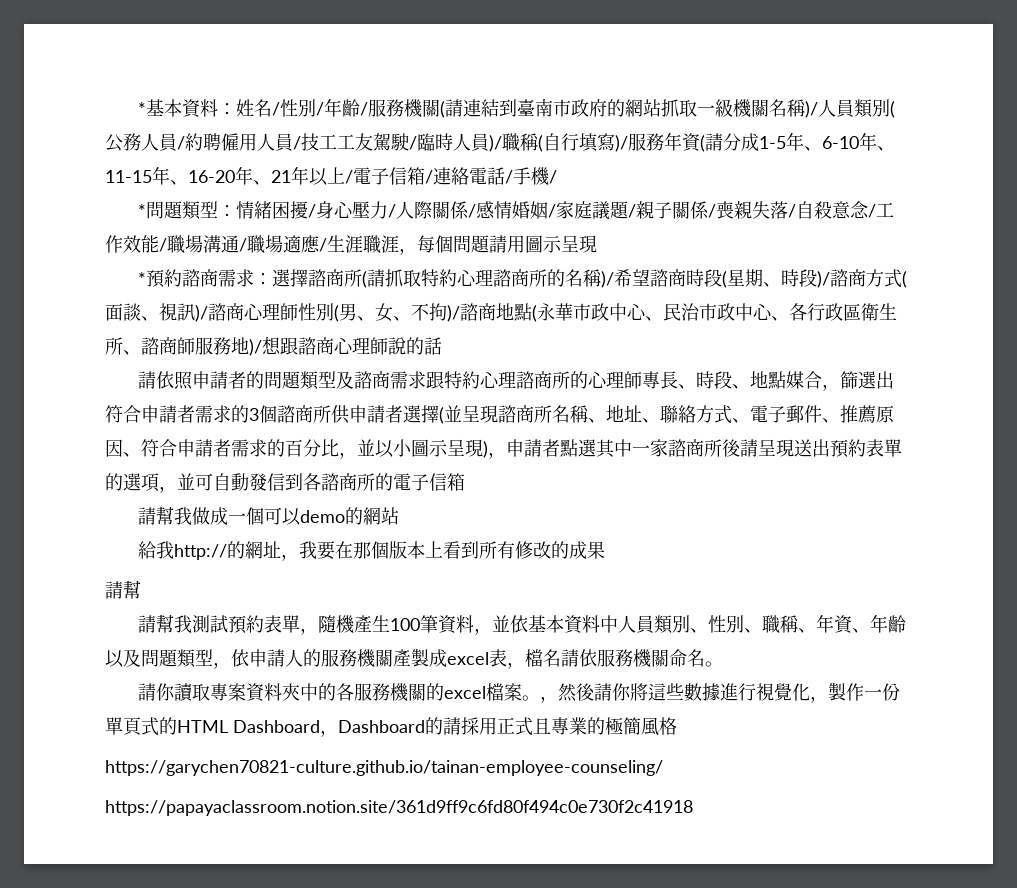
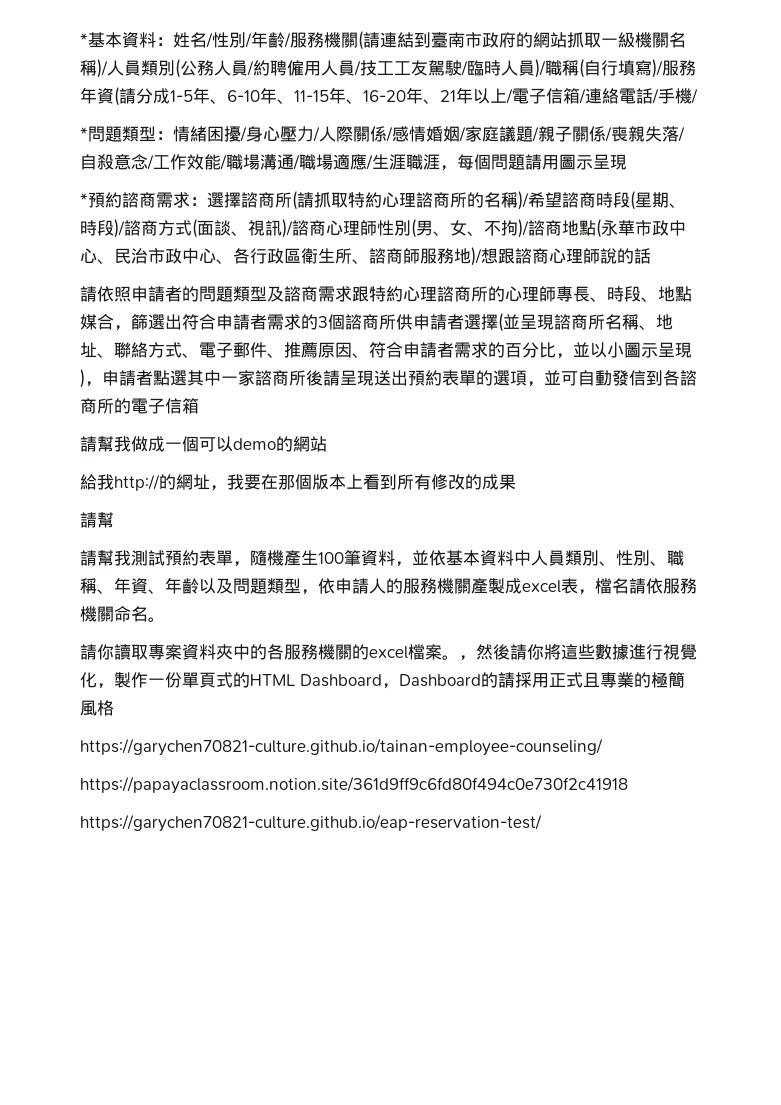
(693, 808) none -> [80,814,542,832] // https://garychen70821-culture.github.io/eap-reservation-test/

